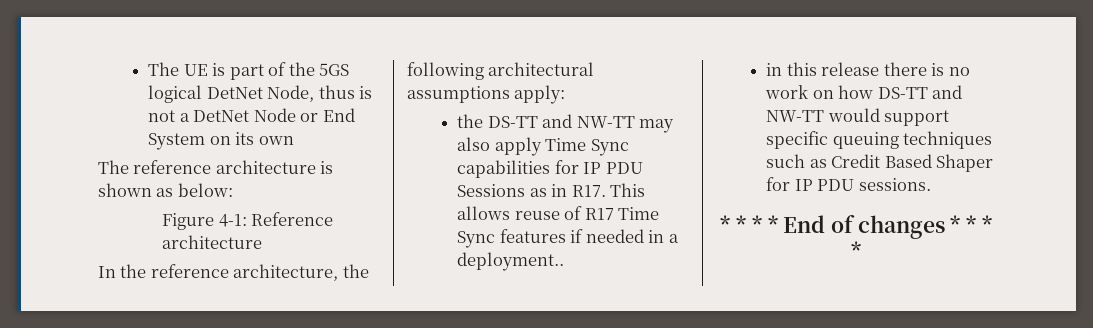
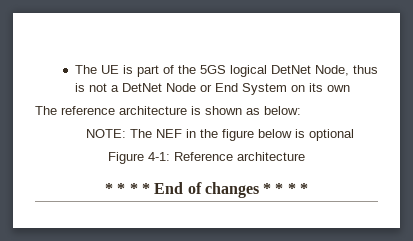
[162,212,334,230] [162,235,263,249] [98,264,369,281] [407,62,595,80] [407,85,566,104] [457,114,675,133] [457,137,629,156] [457,160,643,178] [457,183,646,197] [457,206,660,220] [457,229,679,248] [457,252,565,271] [766,62,970,76] [765,85,963,99] [766,108,950,126] [766,131,993,149] [766,154,994,172] [766,177,931,191] Figure 4-1: Reference architecture // In the reference architecture, the following architectural assumptions apply: // the DS-TT and NW-TT may also apply Time Sync capabilities for IP PDU Sessions as in R17. This allows reuse of R17 Time Sync features if needed in a deployment.. // in this release there is no work on how DS-TT and NW-TT would support specific queuing techniques such as Credit Based Shaper for IP PDU sessions. -> [86,129,355,141] [108,152,305,164] NOTE: The NEF in the figure below is optional // Figure 4-1: Reference architecture

